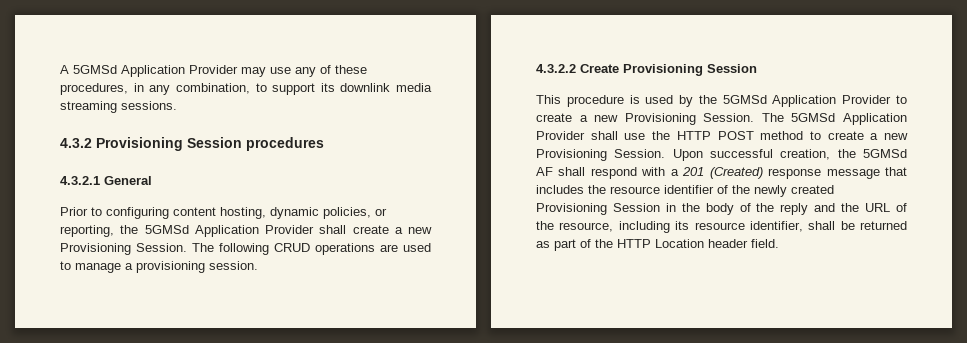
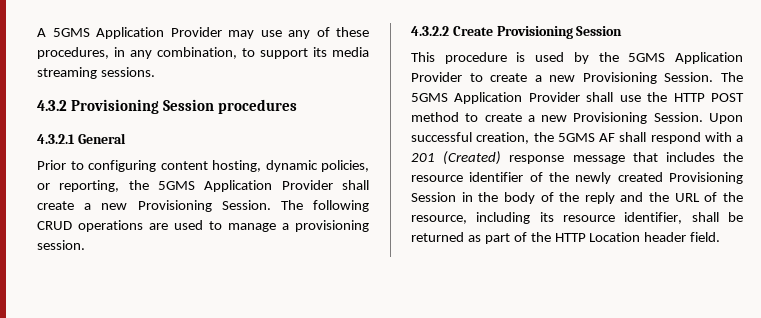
[73,65,117,74] 5GMSd -> [52,28,90,37] 5GMS
[340,83,391,92] downlink -> (327, 52) none
[144,225,189,234] 5GMSd -> [158,181,195,190] 5GMS
[722,95,767,104] 5GMSd -> [628,53,666,62] 5GMS
[791,113,836,122] 5GMSd -> [411,93,448,102] 5GMS
[863,149,907,158] 5GMSd -> [557,133,595,142] 5GMS

